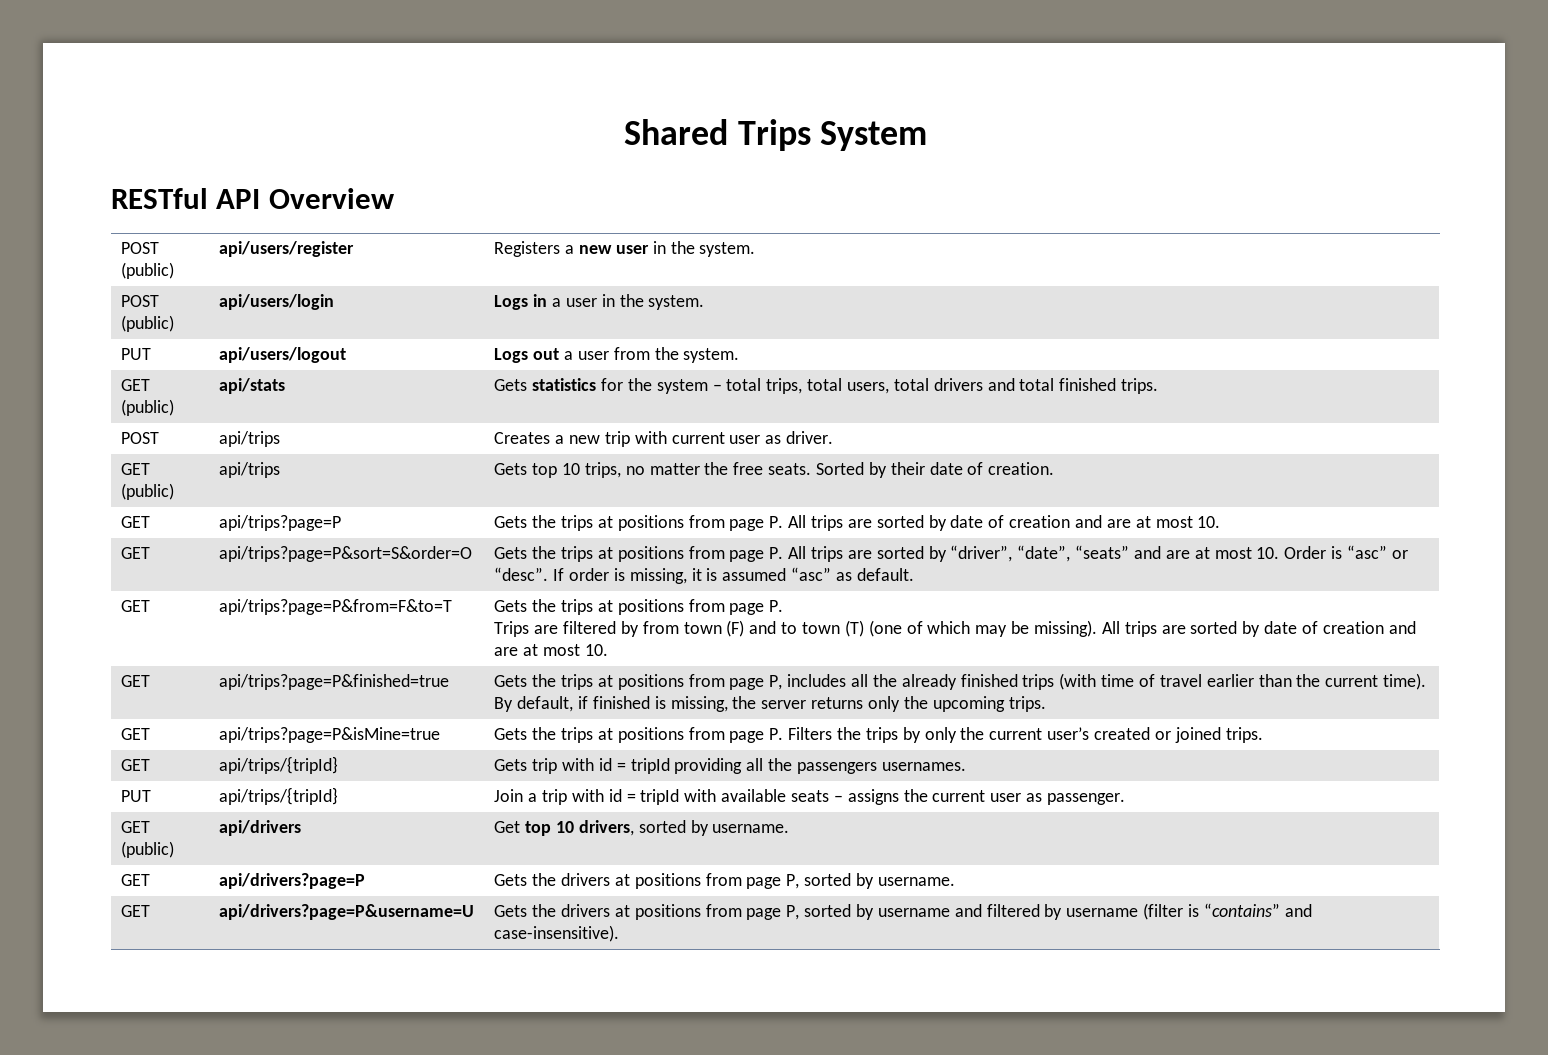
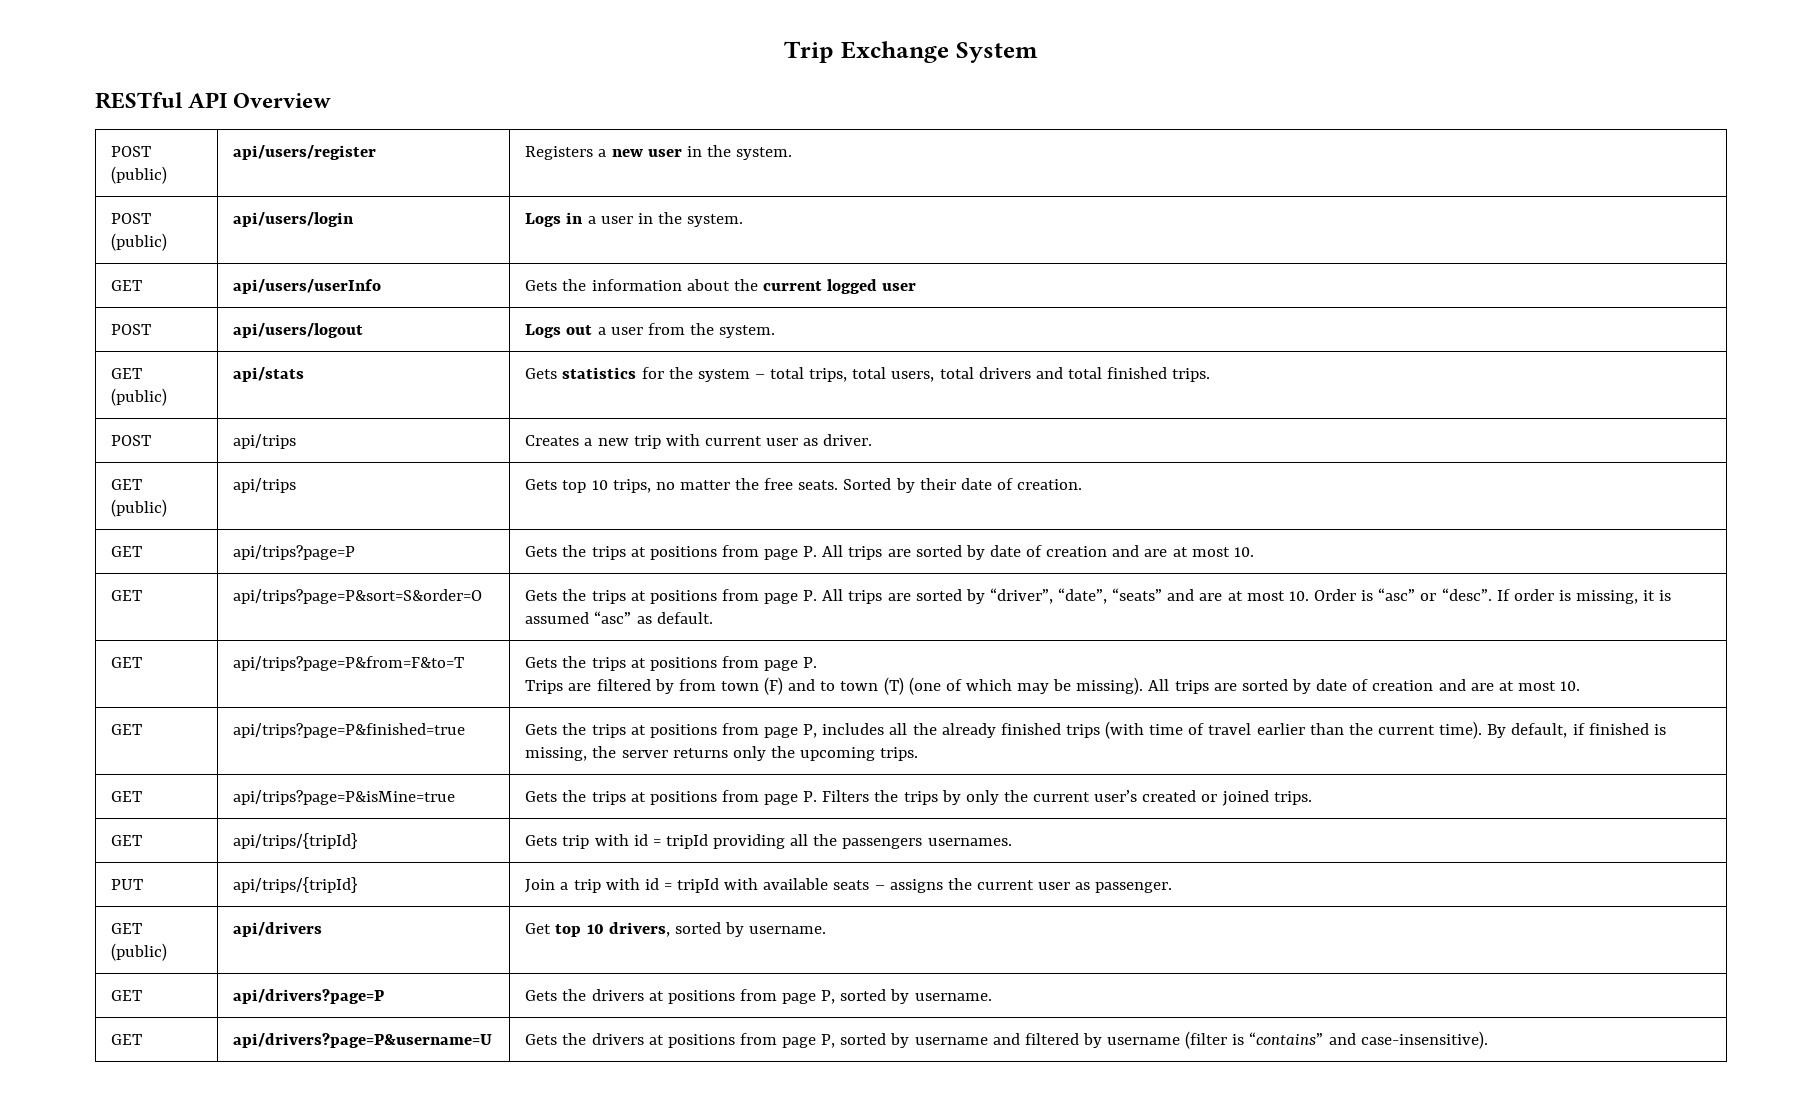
[623,119,811,151] Shared Trips -> [784,41,949,63] Trip Exchange
[121,348,152,360] PUT -> [111,280,143,291] [233,279,382,294] [525,279,917,294] [111,324,152,335] GET | api/users/userInfo | Gets the information about the current logged user // POST

